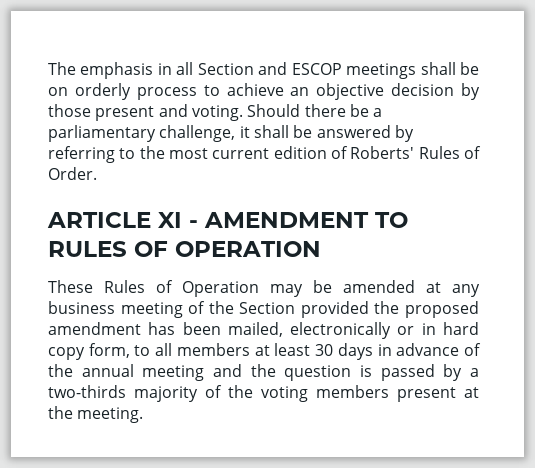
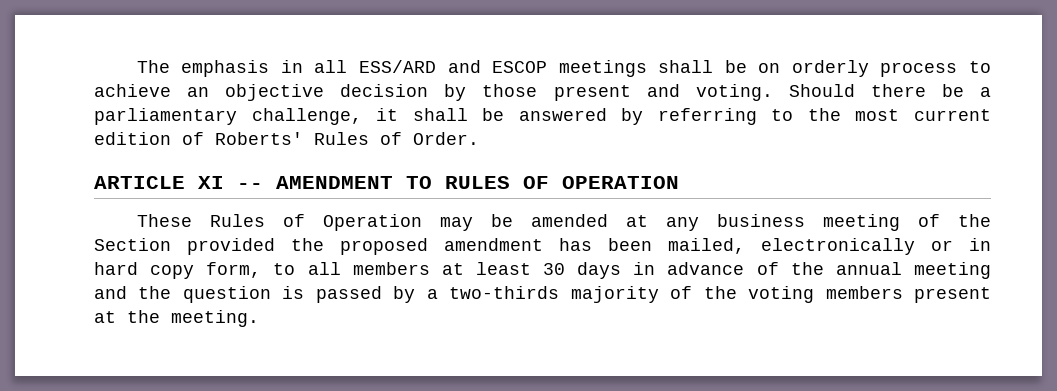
[197,63,254,75] Section -> [358,60,436,73] ESS/ARD
[189,220,198,228] - -> [237,183,263,189] --

